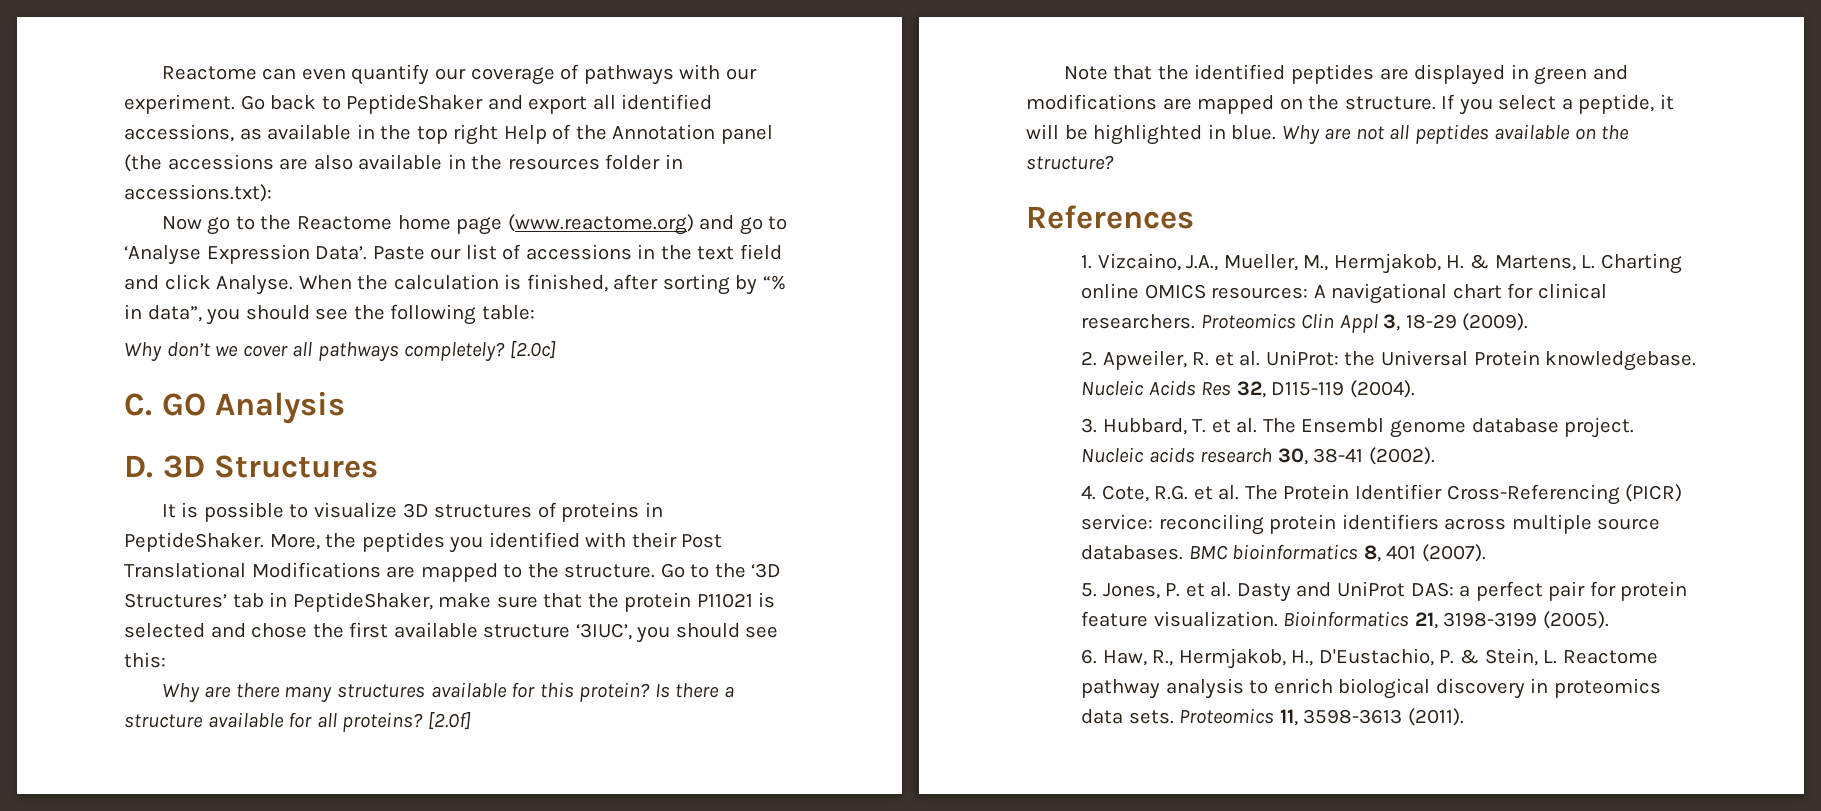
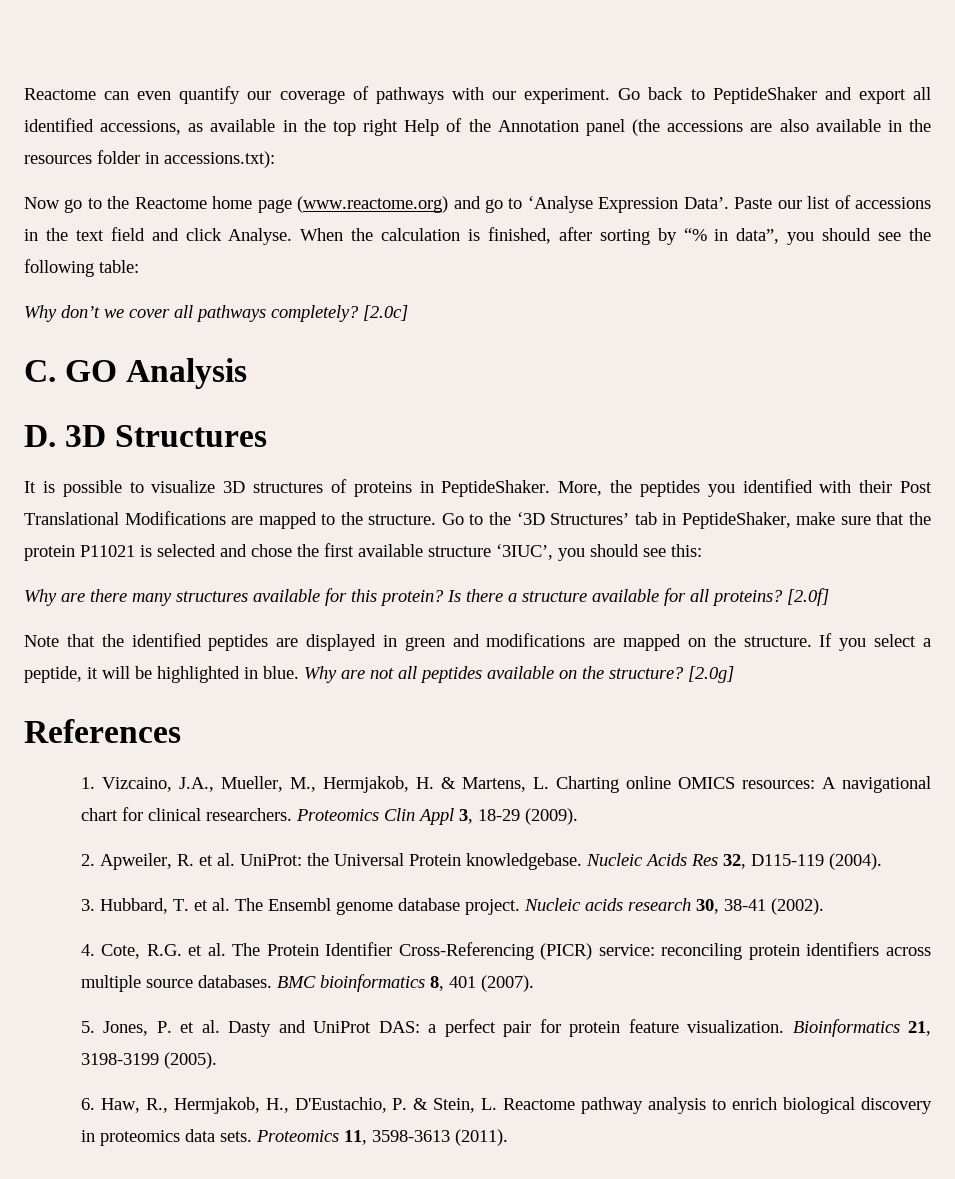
(1114, 162) none -> [688,666,734,683] [2.0g]

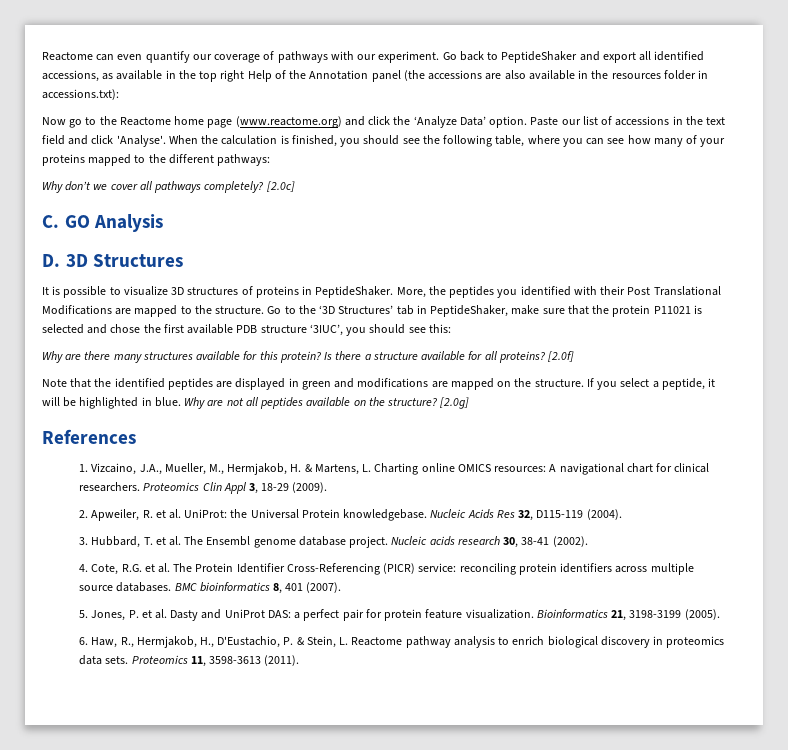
[485,196,729,213] go to ‘Analyse Expression Data’. -> [368,116,528,128] click the ‘Analyze Data’ option.
[228,228,293,245] Analyse. -> [116,135,166,147] 'Analyse'.
[558,227,780,245] after sorting by “% in data”, -> (337, 141) none
[99,260,139,273] table: -> [495,135,726,147] [42,154,271,166] table, where you can see how many of your proteins mapped to the different pathways:
(423, 550) none -> [236,325,258,333] PDB

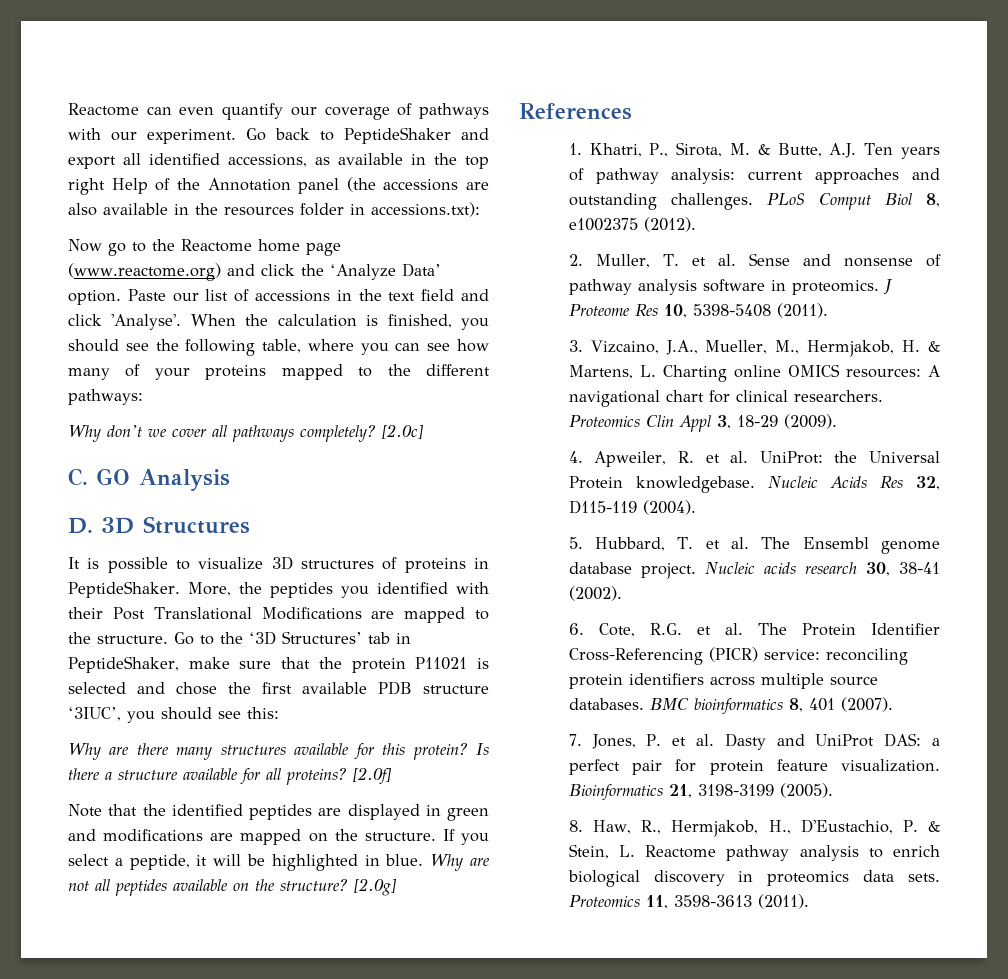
(89, 468) none -> [589,142,940,159] [568,168,940,184] [568,193,940,210] [568,217,696,232] [568,253,941,268] [568,279,893,295] [568,303,828,318] [568,340,583,352] Khatri, P., Sirota, M. & Butte, A.J. Ten years of pathway analysis: current approaches and outstanding challenges. PLoS Comput Biol 8, e1002375 (2012). // 2. Muller, T. et al. Sense and nonsense of pathway analysis software in proteomics. J Proteome Res 10, 5398-5408 (2011). // 3.
[79,510,89,518] 2. -> [568,451,583,463] 4.
[79,537,89,545] 3. -> [568,537,583,549] 5.
[79,564,89,572] 4. -> [568,623,584,635] 6.
[79,610,89,618] 5. -> [568,734,582,746] 7.
[79,637,89,645] 6. -> [568,820,583,832] 8.

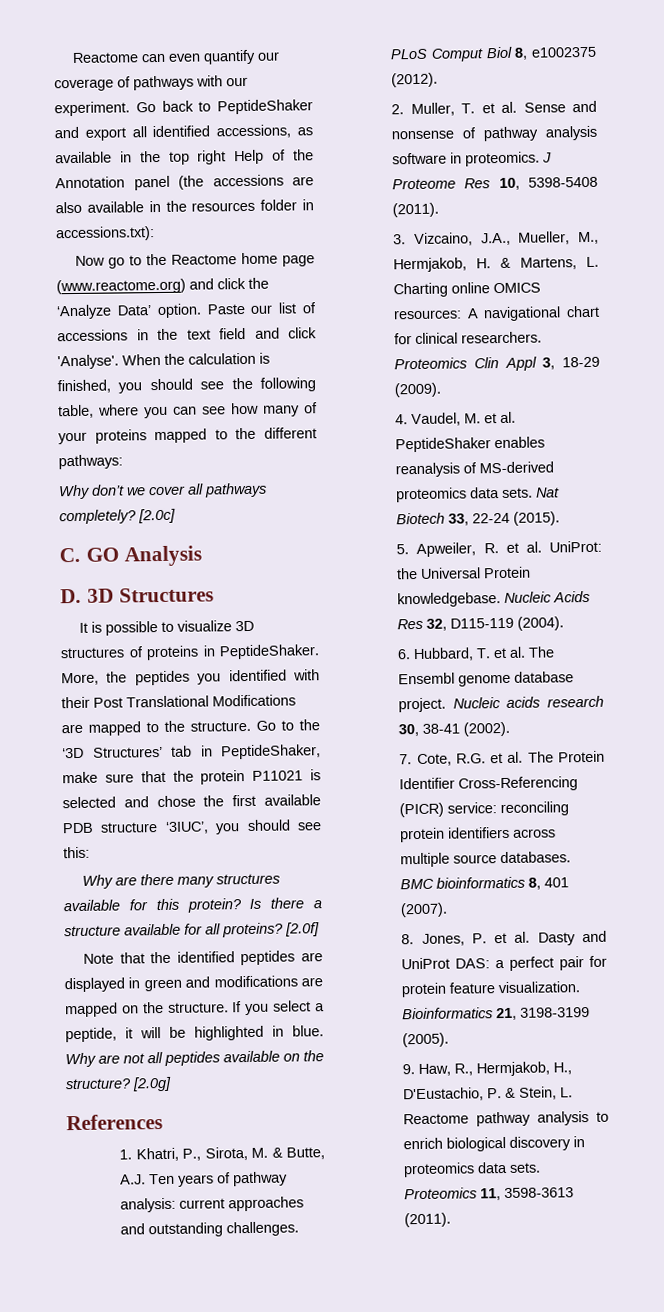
(583, 457) none -> [411,411,517,427] [395,436,546,453] [395,461,555,478] [396,487,561,503] [396,511,561,526] [396,544,410,555] Vaudel, M. et al. PeptideShaker enables reanalysis of MS-derived proteomics data sets. Nat Biotech 33, 22-24 (2015). // 5.
[568,537,583,549] 5. -> [397,649,412,660] 6.
[568,623,584,635] 6. -> [399,754,413,765] 7.
[568,734,582,746] 7. -> [401,934,415,945] 8.
[568,820,583,832] 8. -> [402,1064,416,1075] 9.

